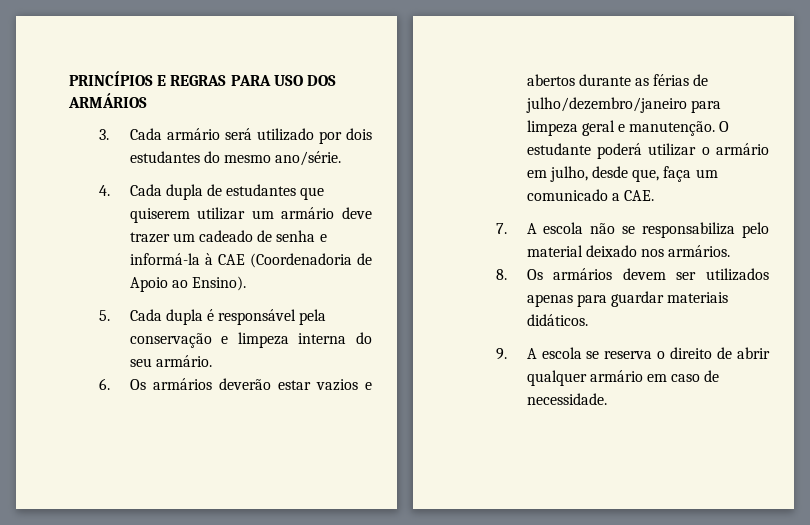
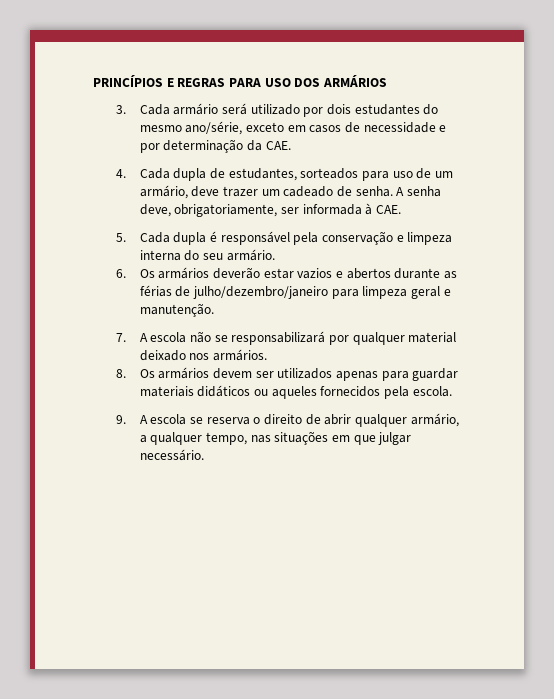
[275,151,342,166] [99,184,325,200] [129,207,335,223] ano/série. // 4. Cada dupla de estudantes que quiserem utilizar um armário -> [185,121,447,135] [139,139,291,153] [116,168,453,181] [139,185,188,199] ano/série, exceto em casos de necessidade e por determinação da CAE. // 4. Cada dupla de estudantes, sorteados para uso de um armário,
[276,230,327,242] [129,253,372,268] [129,276,246,292] senha e informá-la à CAE (Coordenadoria de Apoio ao Ensino). -> [355,186,441,197] [139,203,401,217] senha. A senha deve, obrigatoriamente, ser informada à CAE.
[719,121,730,132] [526,143,769,159] [526,166,718,182] [526,189,654,201] O estudante poderá utilizar o armário em julho, desde que, faça um comunicado a CAE. -> (214, 310) none
[642,222,769,238] responsabiliza pelo -> [231,331,405,345] responsabilizará por qualquer
[526,314,588,326] didáticos. -> [197,385,452,399] didáticos ou aqueles fornecidos pela escola.
[589,370,720,382] [526,393,607,405] armário em caso de necessidade. -> [410,413,459,427] [139,431,412,445] [139,449,204,461] armário, a qualquer tempo, nas situações em que julgar necessário.

